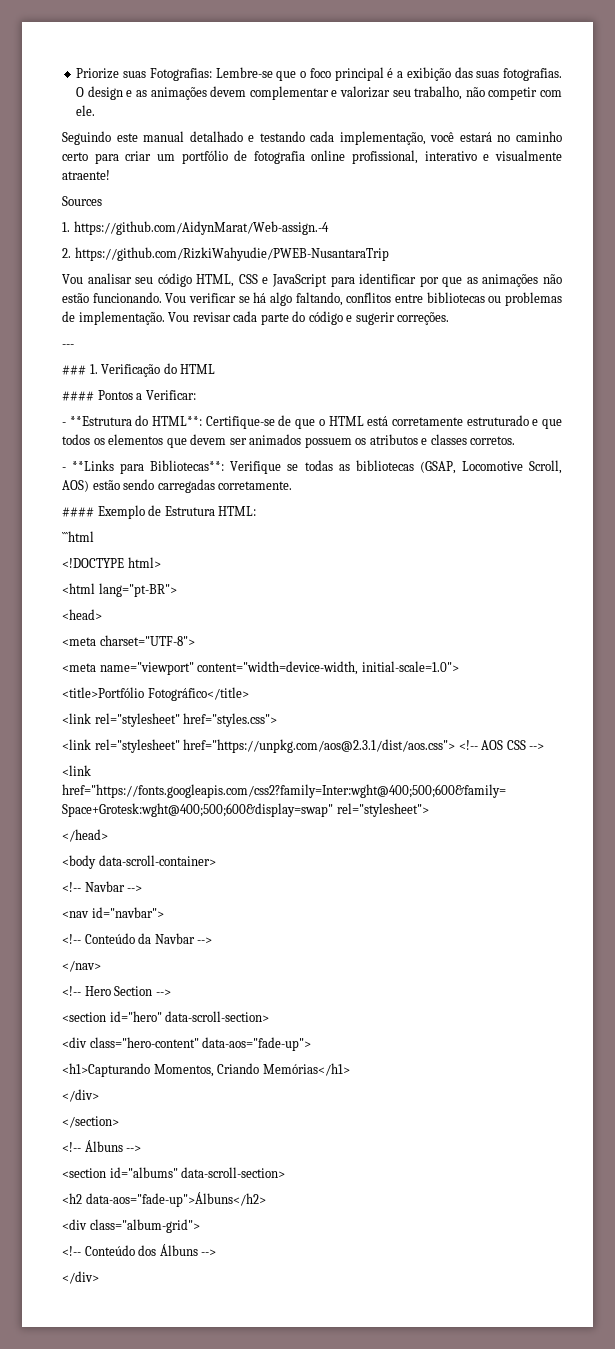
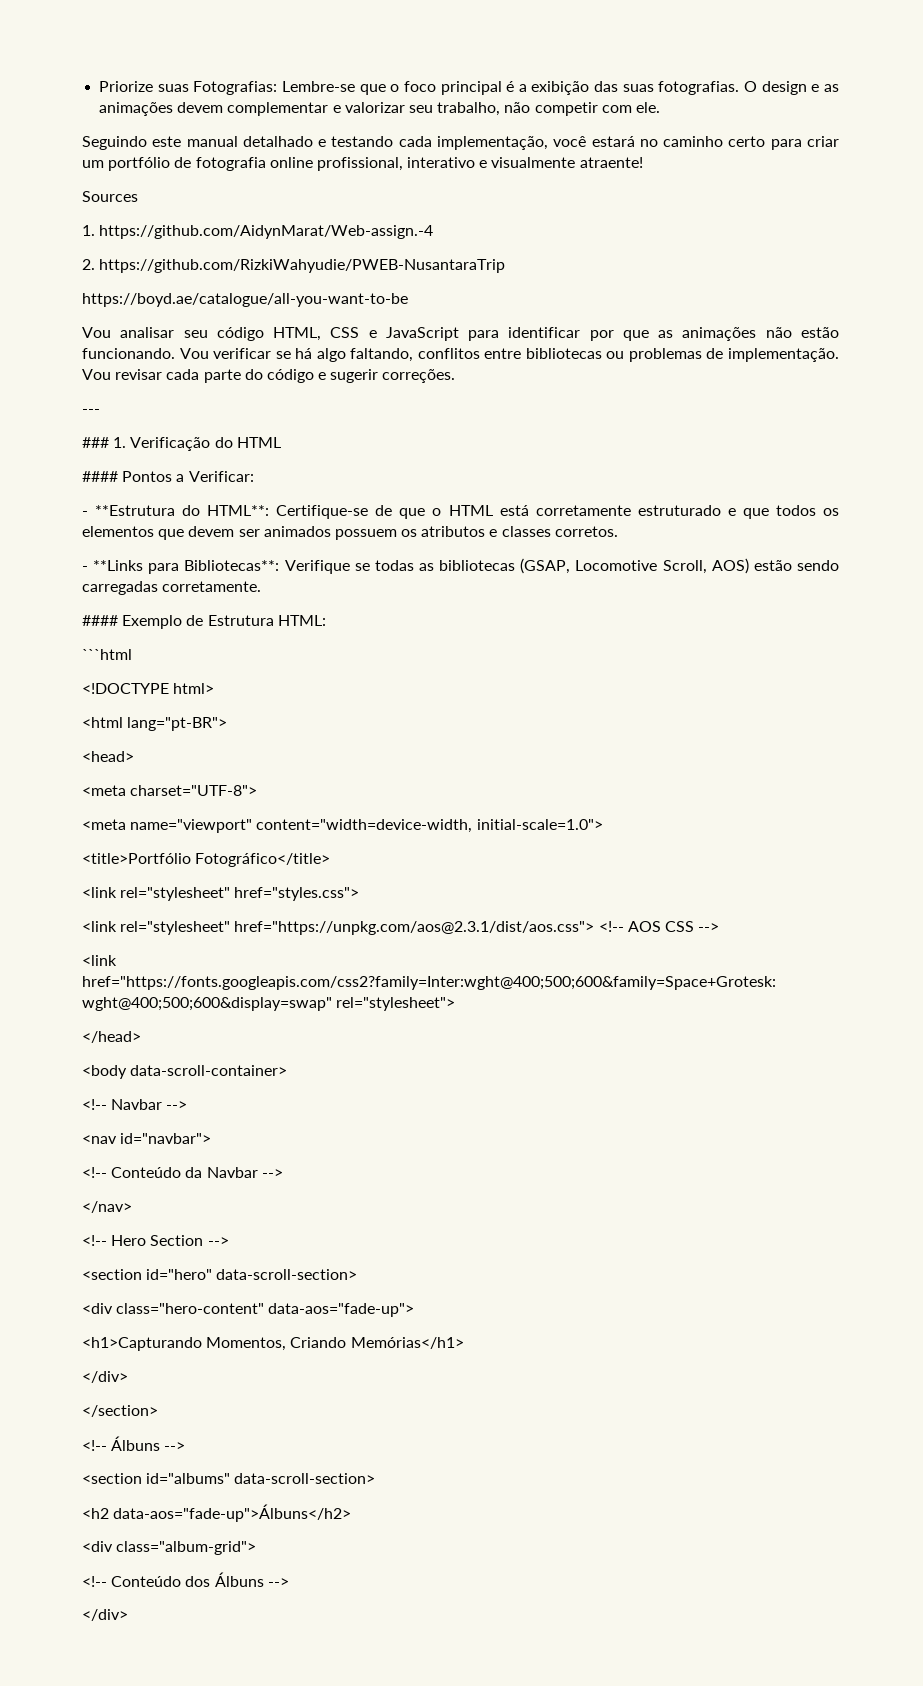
(389, 254) none -> [82,293,408,307] // https://boyd.ae/catalogue/all-you-want-to-be

